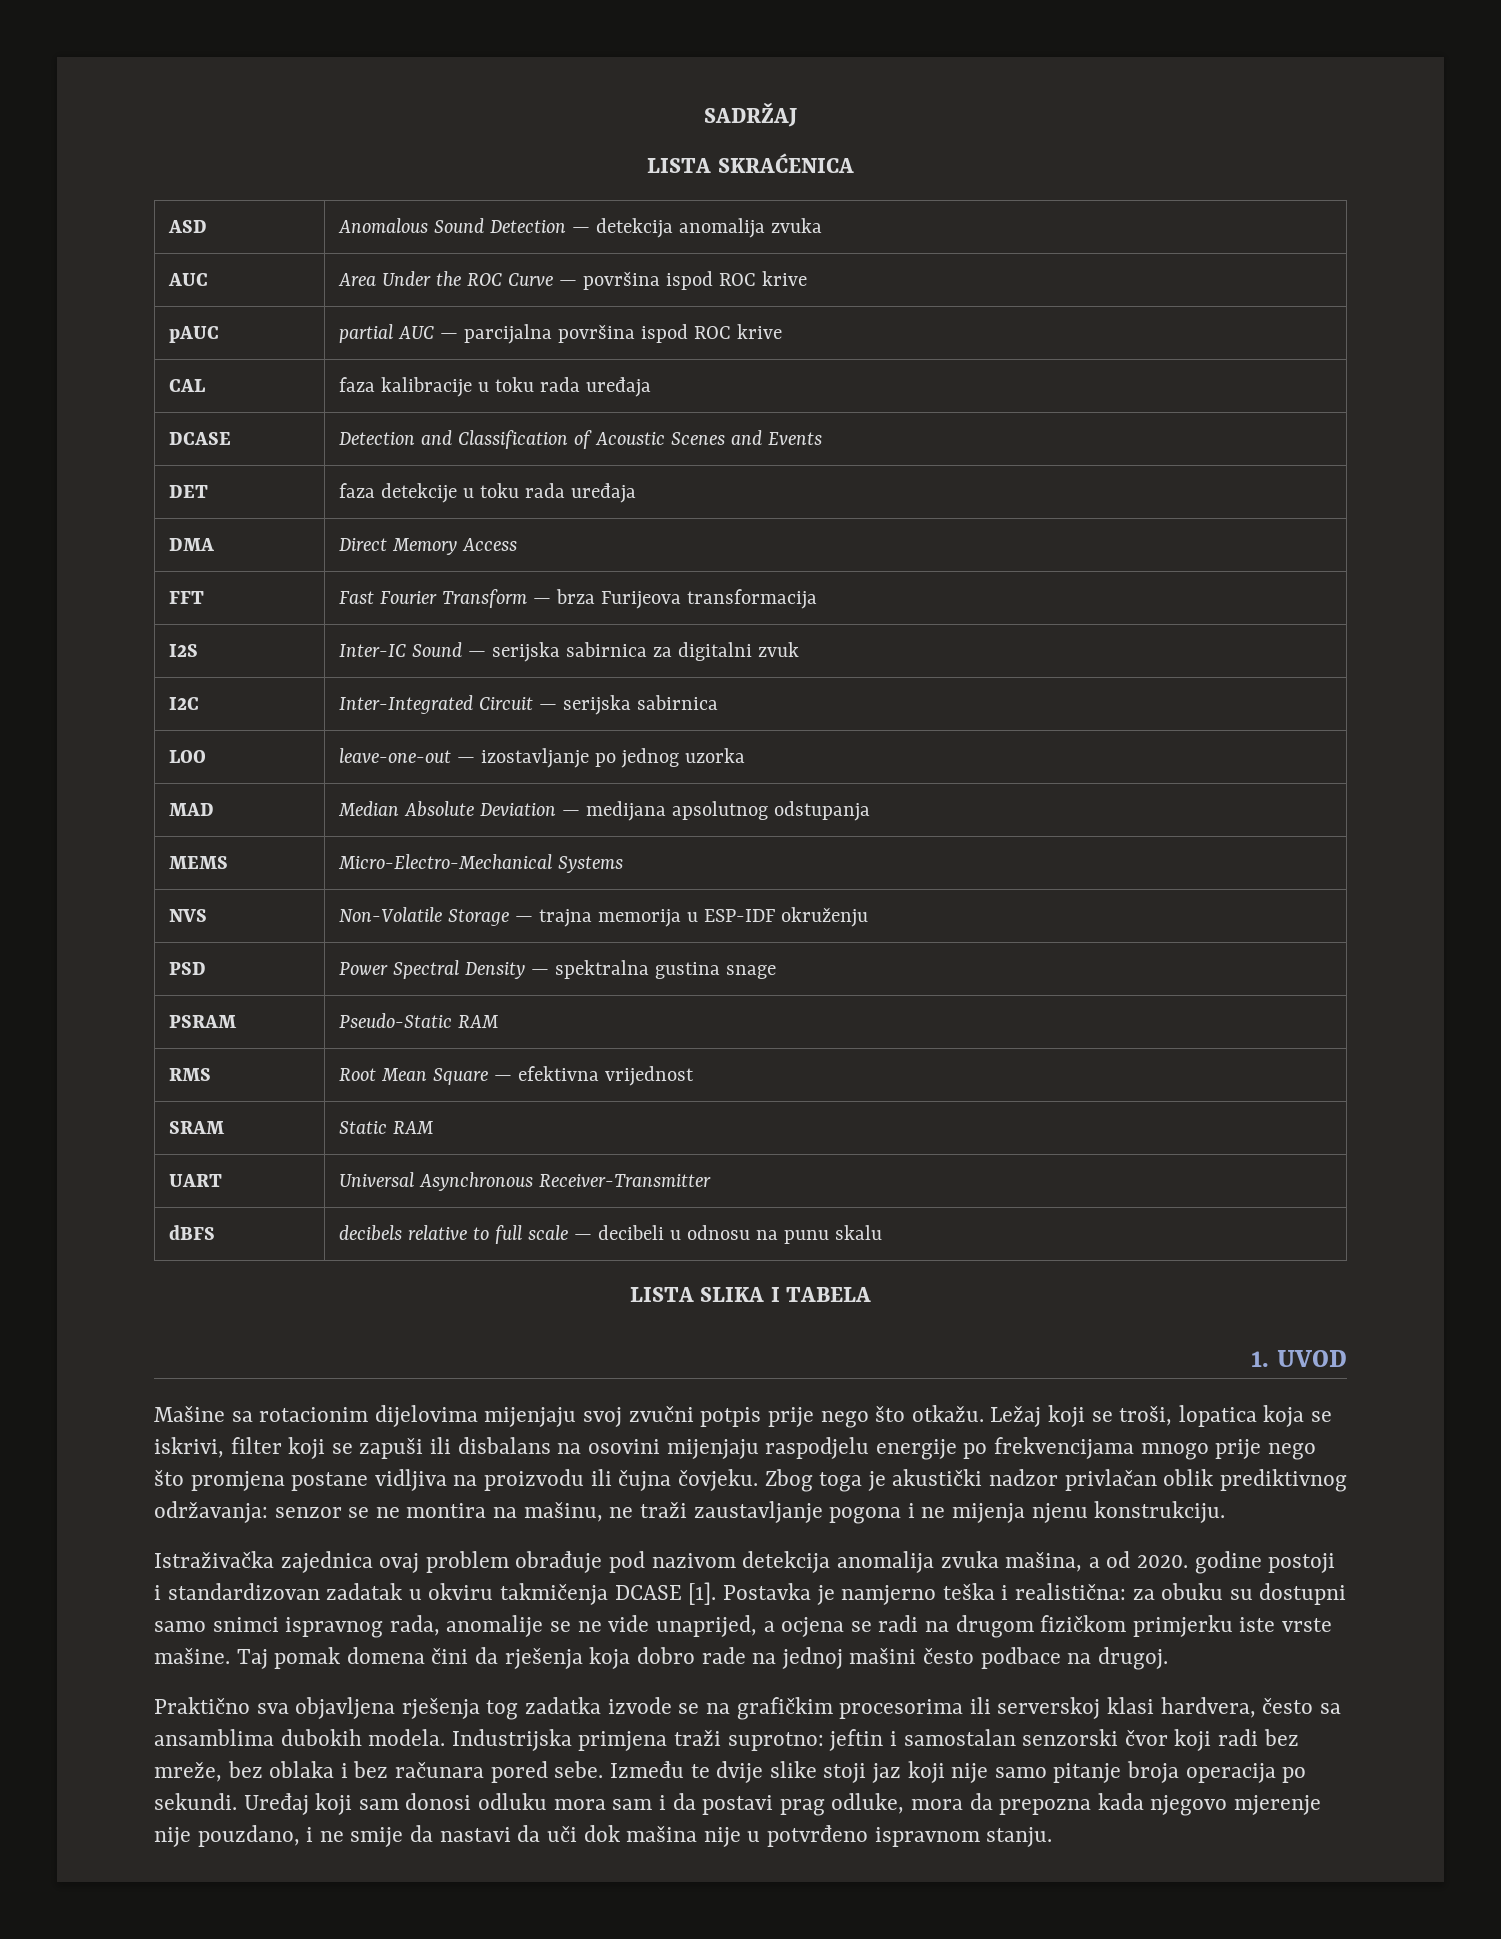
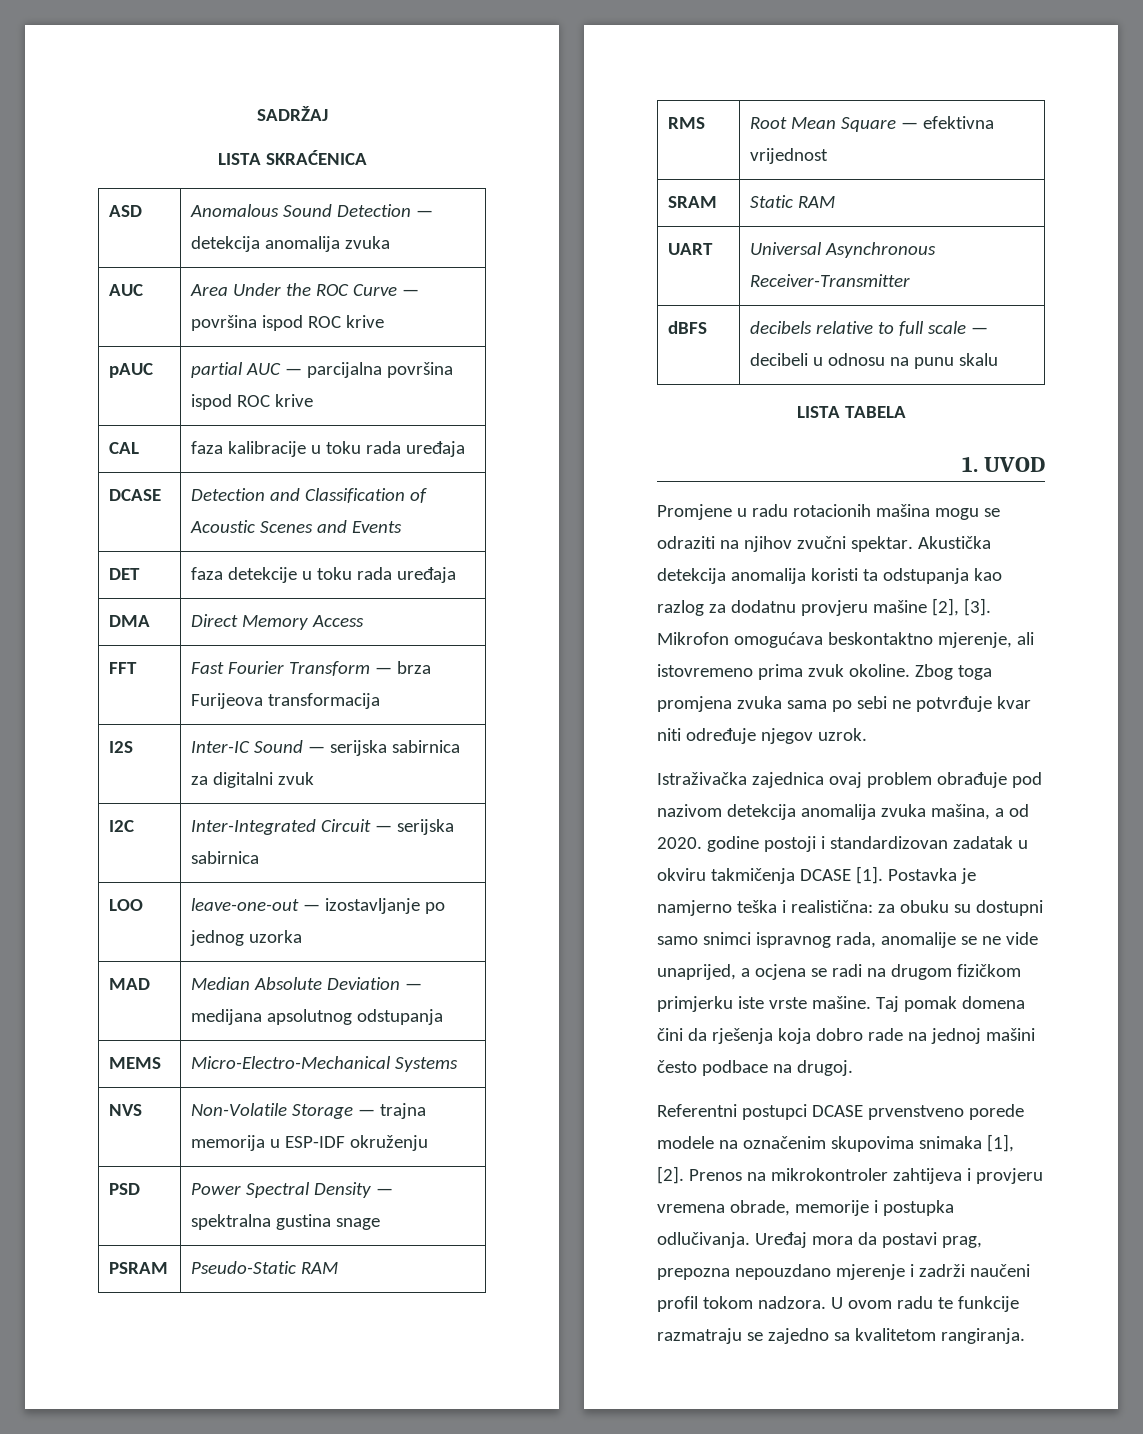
[700,1287,780,1302] SLIKA I -> (840, 412) none
[154,1405,1333,1428] [154,1437,1316,1460] [154,1469,1347,1492] [154,1501,1226,1524] Mašine sa rotacionim dijelovima mijenjaju svoj zvučni potpis prije nego što otkažu. Ležaj koji se troši, lopatica koja se iskrivi, filter koji se zapuši ili disbalans na osovini mijenjaju raspodjelu energije po frekvencijama mnogo prije nego što promjena postane vidljiva na proizvodu ili čujna čovjeku. Zbog toga je akustički nadzor privlačan oblik prediktivnog održavanja: senzor se ne montira na mašinu, ne traži zaustavljanje pogona i ne mijenja njenu konstrukciju. -> [657,504,1000,520] [657,536,991,552] [657,568,1002,584] [657,598,991,616] [657,632,1034,648] [657,664,992,680] [657,696,1031,712] [657,728,867,744] Promjene u radu rotacionih mašina mogu se odraziti na njihov zvučni spektar. Akustička detekcija anomalija koristi ta odstupanja kao razlog za dodatnu provjeru mašine [2], [3]. Mikrofon omogućava beskontaktno mjerenje, ali istovremeno prima zvuk okoline. Zbog toga promjena zvuka sama po sebi ne potvrđuje kvar niti određuje njegov uzrok.
[154,1697,1341,1720] [154,1729,1299,1751] [154,1761,1307,1783] [154,1793,1322,1816] [154,1825,1053,1847] Praktično sva objavljena rješenja tog zadatka izvode se na grafičkim procesorima ili serverskoj klasi hardvera, često sa ansamblima dubokih modela. Industrijska primjena traži suprotno: jeftin i samostalan senzorski čvor koji radi bez mreže, bez oblaka i bez računara pored sebe. Između te dvije slike stoji jaz koji nije samo pitanje broja operacija po sekundi. Uređaj koji sam donosi odluku mora sam i da postavi prag odluke, mora da prepozna kada njegovo mjerenje nije pouzdano, i ne smije da nastavi da uči dok mašina nije u potvrđeno ispravnom stanju. -> [657,1104,1024,1120] [657,1134,1014,1152] [657,1166,1043,1184] [657,1200,954,1216] [657,1232,982,1248] [657,1264,1030,1280] [657,1296,1019,1312] [657,1328,1025,1344] Referentni postupci DCASE prvenstveno porede modele na označenim skupovima snimaka [1], [2]. Prenos na mikrokontroler zahtijeva i provjeru vremena obrade, memorije i postupka odlučivanja. Uređaj mora da postavi prag, prepozna nepouzdano mjerenje i zadrži naučeni profil tokom nadzora. U ovom radu te funkcije razmatraju se zajedno sa kvalitetom rangiranja.

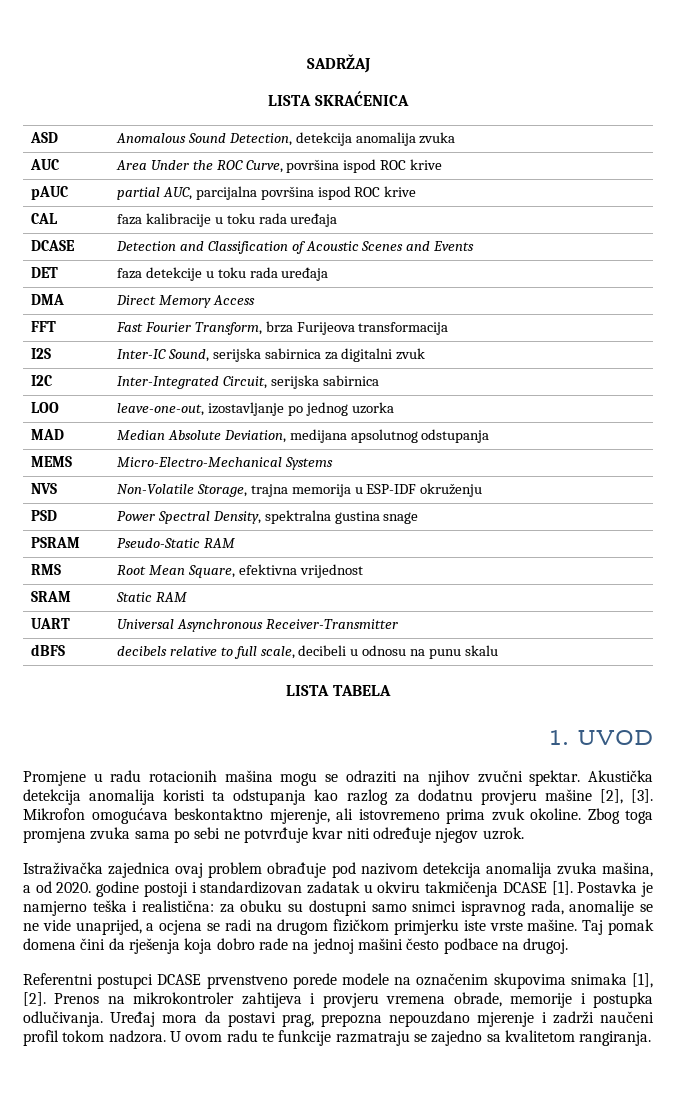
[337,204,434,217] Detection — -> [228,133,292,146] Detection,
[353,284,420,296] Curve — -> [245,160,283,173] Curve,
[246,363,303,375] AUC — -> [162,187,192,200] AUC,
[289,661,393,676] Transform — -> [194,322,262,335] Transform,
[254,740,326,753] Sound — -> [167,349,209,362] Sound,
[321,819,393,832] Circuit — -> [222,376,267,389] Circuit,
[191,898,321,911] leave-one-out — -> [116,403,204,416] leave-one-out,
[327,977,423,990] Deviation — -> [223,430,286,443] Deviation,
[292,1104,376,1119] Storage — -> [196,484,247,497] Storage,
[314,1182,394,1198] Density — -> [212,511,261,524] Density,
[841,117,919,132] Square — -> [187,565,235,578] Square,
[928,321,989,334] scale — -> [260,646,295,659] scale,

